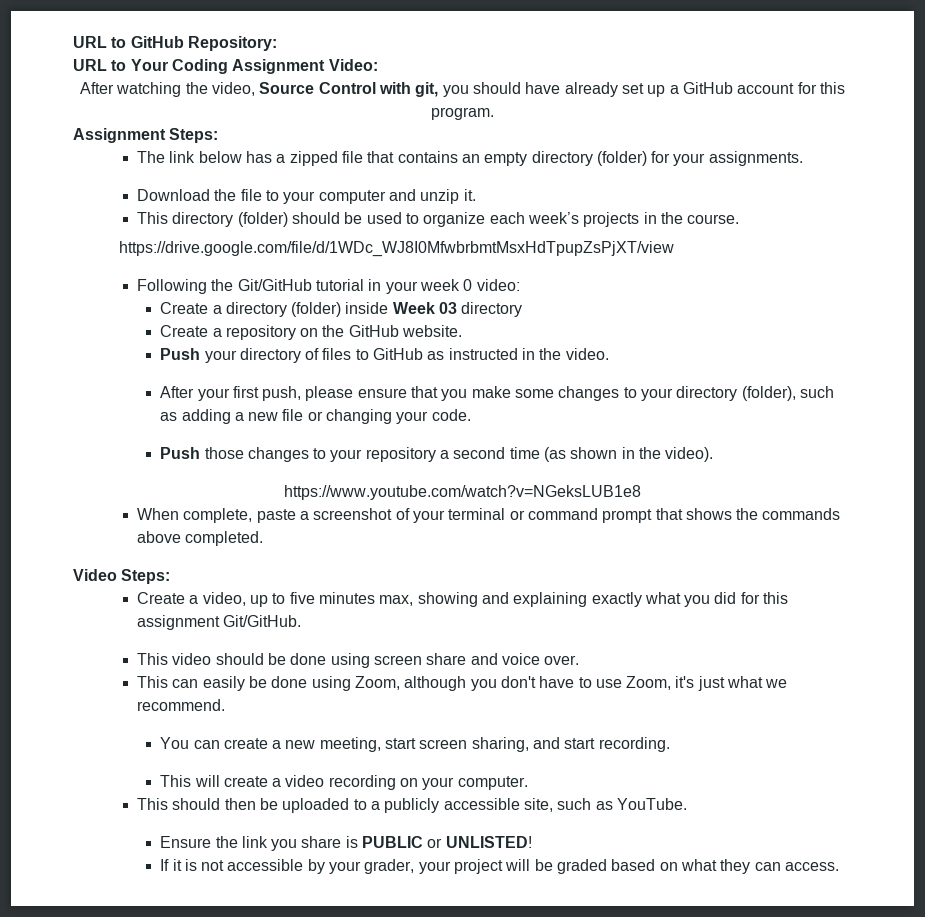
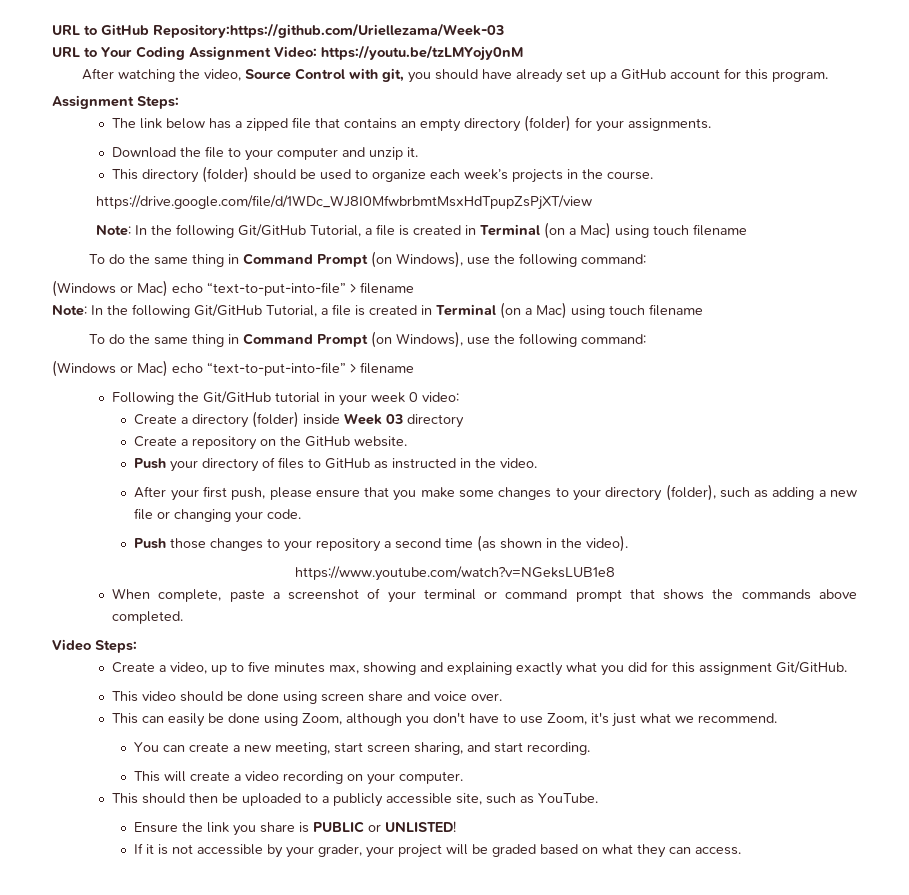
[187,36,277,51] Repository: -> [153,23,504,38] Repository:https://github.com/Uriellezama/Week-03
(378, 65) none -> [321,45,523,61] https://youtu.be/tzLMYojy0nM
(675, 249) none -> [96,222,748,239] [88,251,646,268] [52,280,414,297] [52,302,703,319] [88,331,646,348] [52,360,414,377] // Note: In the following Git/GitHub Tutorial, a file is created in Terminal (on a Mac) using touch filename // To do the same thing in Command Prompt (on Windows), use the following command: // (Windows or Mac) echo “text-to-put-into-file” > filename // Note: In the following Git/GitHub Tutorial, a file is created in Terminal (on a Mac) using touch filename // To do the same thing in Command Prompt (on Windows), use the following command: // (Windows or Mac) echo “text-to-put-into-file” > filename

